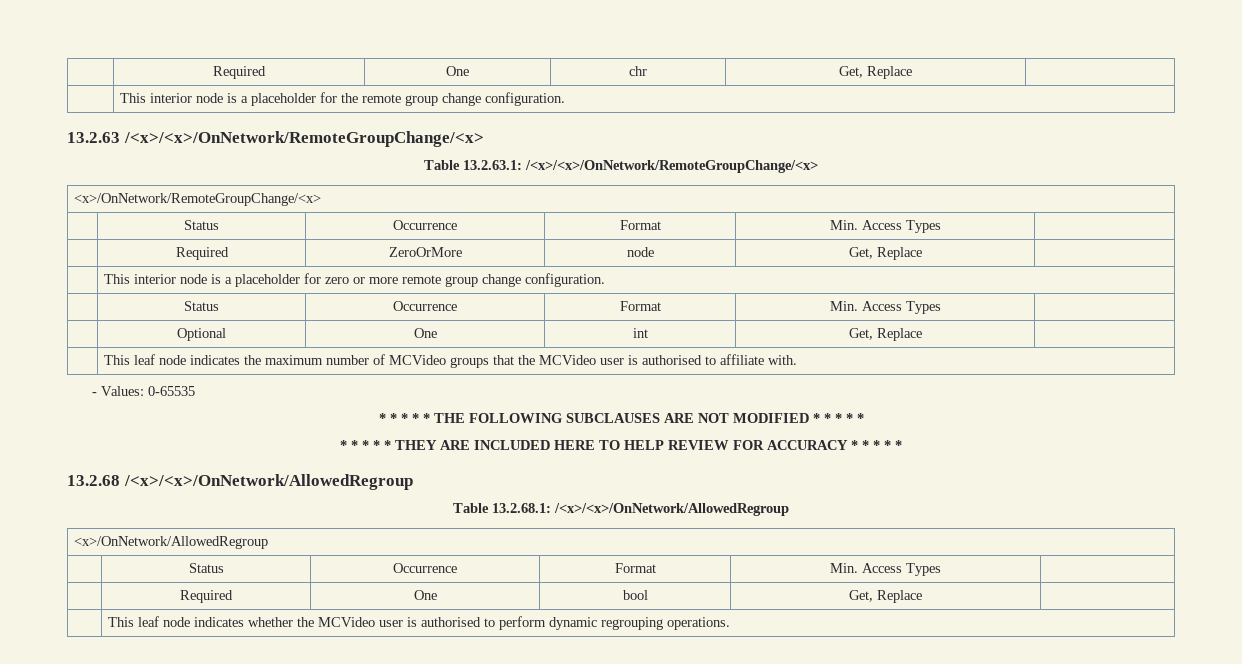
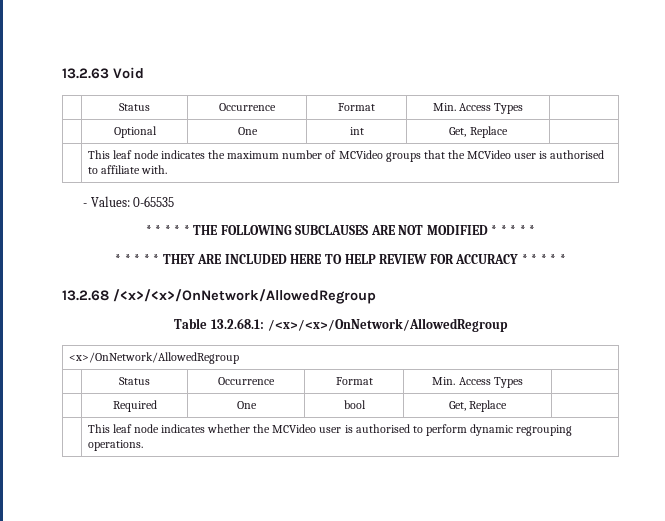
[212,66,266,79] [446,66,469,76] [629,66,647,76] [839,66,912,79] [119,92,565,106] [67,131,484,147] [424,160,818,173] [73,193,321,206] [184,220,219,230] [393,220,457,230] [619,220,661,230] [829,220,941,233] [175,247,229,260] [388,247,462,257] [626,247,654,257] [848,247,922,260] [103,273,605,287] | Required | One | chr | Get, Replace | // | This interior node is a placeholder for the remote group change configuration. // 13.2.63 /<x>/<x>/OnNetwork/RemoteGroupChange/<x> // Table 13.2.63.1: /<x>/<x>/OnNetwork/RemoteGroupChange/<x> // <x>/OnNetwork/RemoteGroupChange/<x> // | Status | Occurrence | Format | Min. Access Types | // | Required | ZeroOrMore | node | Get, Replace | // | This interior node is a placeholder for zero or more remote group change configuration. -> [62,67,144,79] 13.2.63 Void

